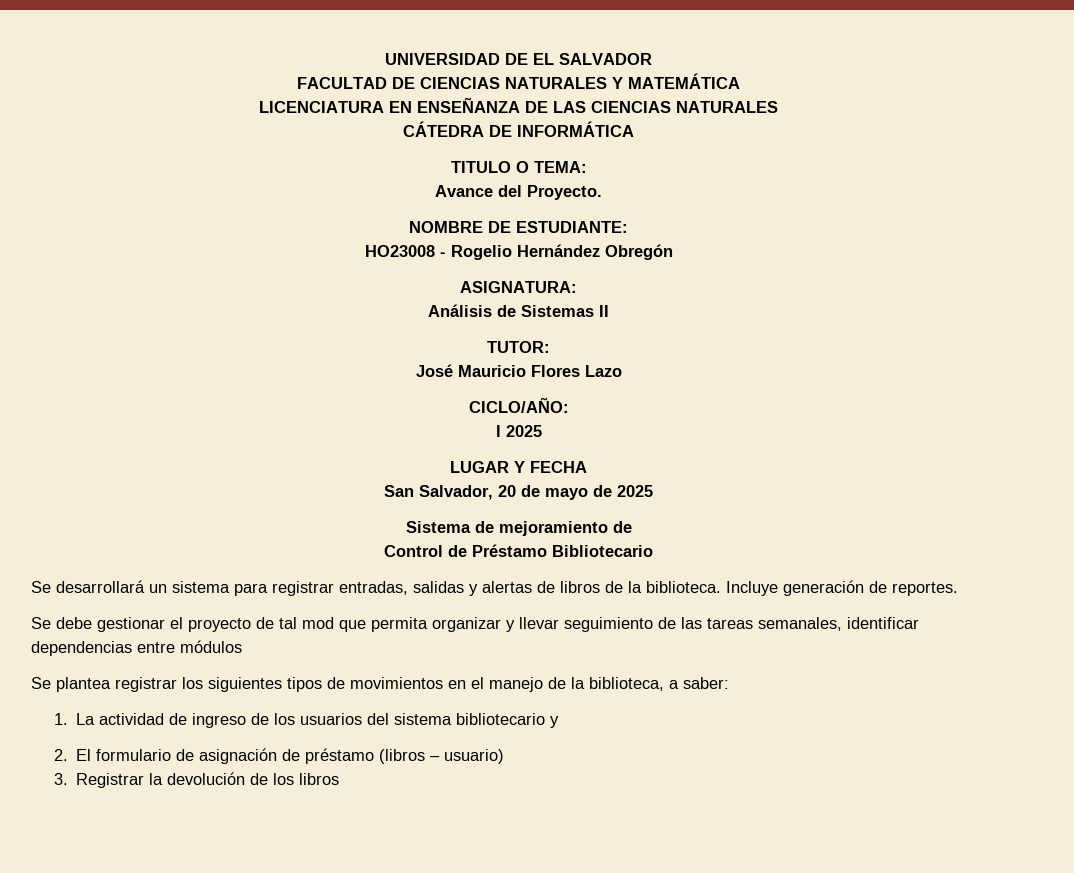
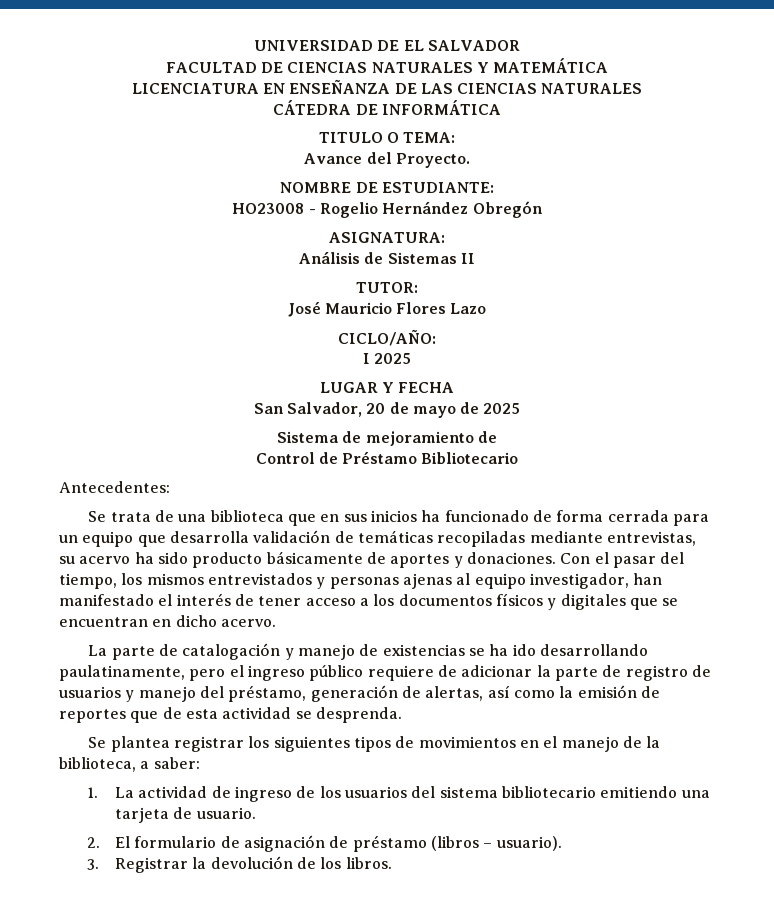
[31,580,958,596] [31,617,919,632] [31,640,242,656] // Se desarrollará un sistema para registrar entradas, salidas y alertas de libros de la biblioteca. Incluye generación de reportes. // Se debe gestionar el proyecto de tal mod que permita organizar y llevar seguimiento de las tareas semanales, identificar dependencias entre módulos -> [59,481,170,493] [88,510,709,526] [59,530,696,547] [59,551,685,568] [59,573,663,589] [59,593,679,610] [59,615,276,627] [88,643,648,660] [59,665,711,681] [59,685,660,702] [59,707,402,723] // Antecedentes: // Se trata de una biblioteca que en sus inicios ha funcionado de forma cerrada para un equipo que desarrolla validación de temáticas recopiladas mediante entrevistas, su acervo ha sido producto básicamente de aportes y donaciones. Con el pasar del tiempo, los mismos entrevistados y personas ajenas al equipo investigador, han manifestado el interés de tener acceso a los documentos físicos y digitales que se encuentran en dicho acervo. // La parte de catalogación y manejo de existencias se ha ido desarrollando paulatinamente, pero el ingreso público requiere de adicionar la parte de registro de usuarios y manejo del préstamo, generación de alertas, así como la emisión de reportes que de esta actividad se desprenda.
[550,716,560,728] y -> [600,786,710,798] [115,807,256,823] emitiendo una tarjeta de usuario.
[444,749,505,764] usuario) -> [496,836,562,851] usuario).
[299,773,340,785] libros -> [345,857,392,869] libros.

